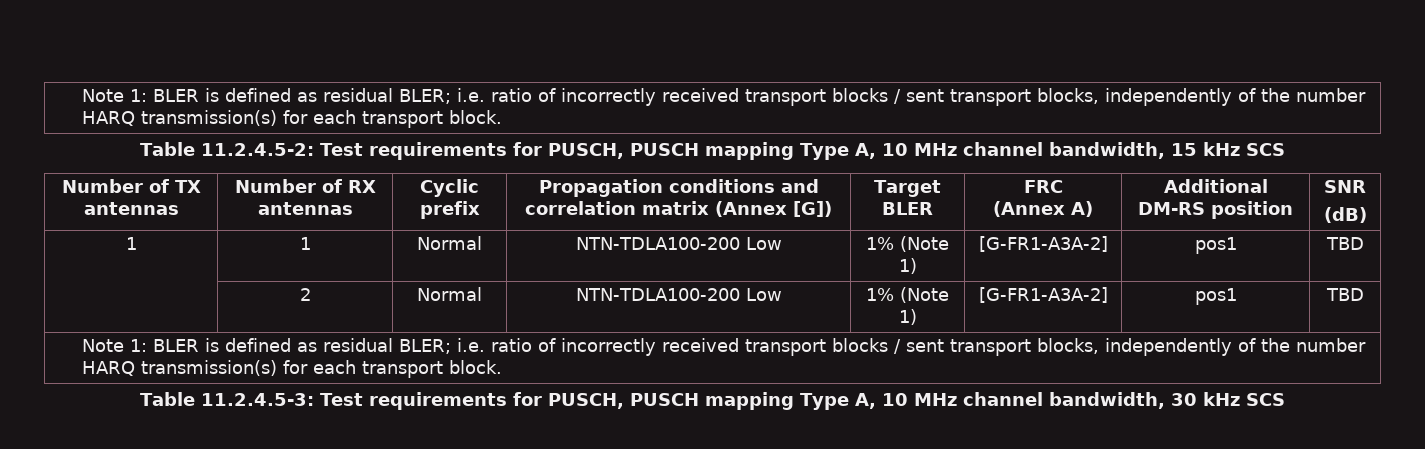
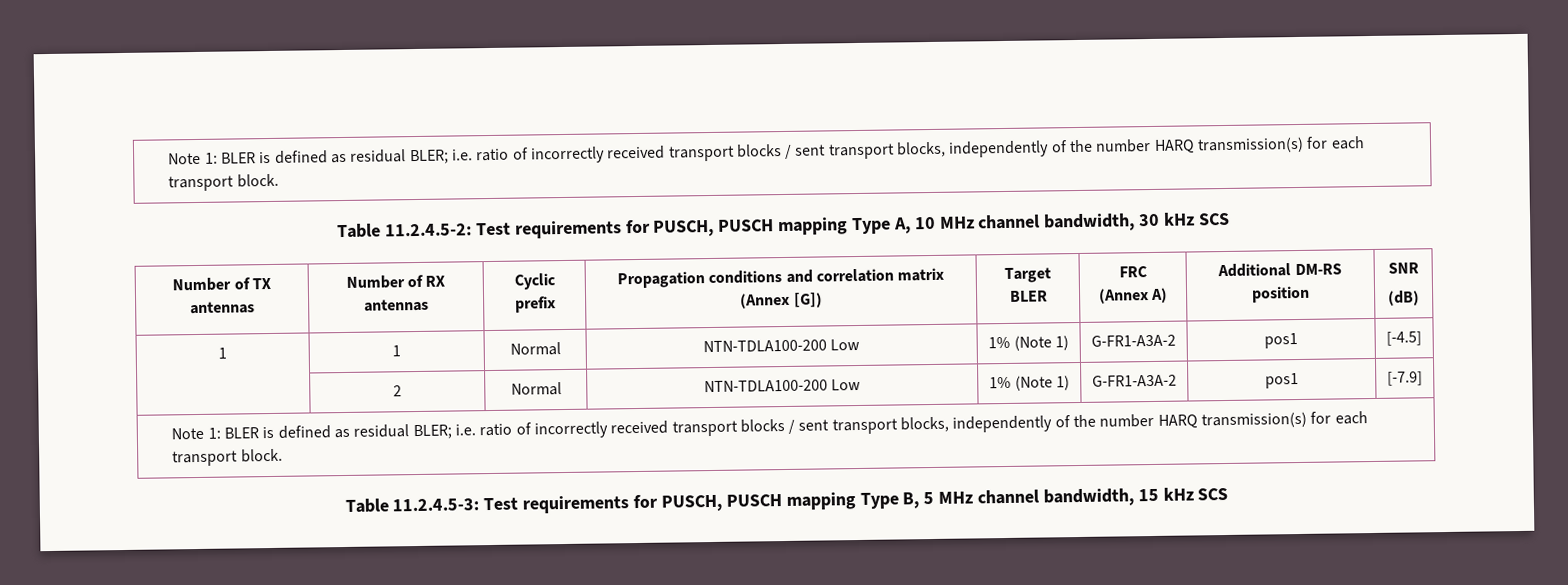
[1171,143,1198,156] 15 -> [1138,213,1161,227] 30
[978,236,1108,252] [1194,237,1237,254] [1325,237,1364,250] [G-FR1-A3A-2] | pos1 | TBD -> [1091,334,1176,347] [1264,333,1298,349] [1386,331,1422,346] G-FR1-A3A-2 | pos1 | [-4.5]
[978,287,1108,303] [1194,288,1237,305] [1325,288,1364,301] [G-FR1-A3A-2] | pos1 | TBD -> [1092,374,1177,387] [1265,373,1299,389] [1387,371,1423,386] G-FR1-A3A-2 | pos1 | [-7.9]
[855,392,1198,409] A, 10 MHz channel bandwidth, 30 -> [902,488,1159,509] B, 5 MHz channel bandwidth, 15

